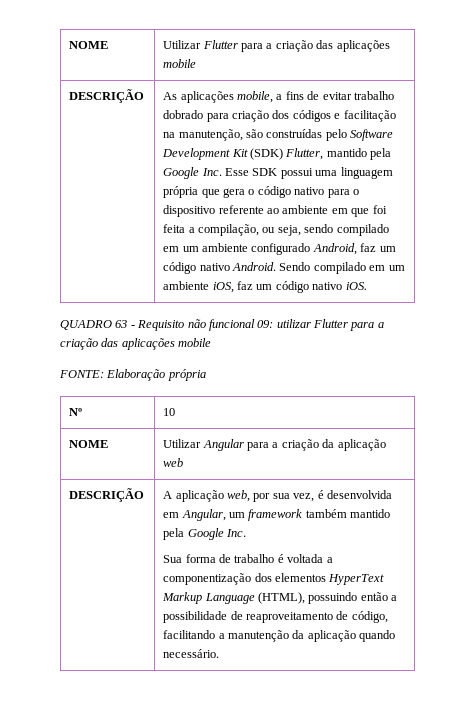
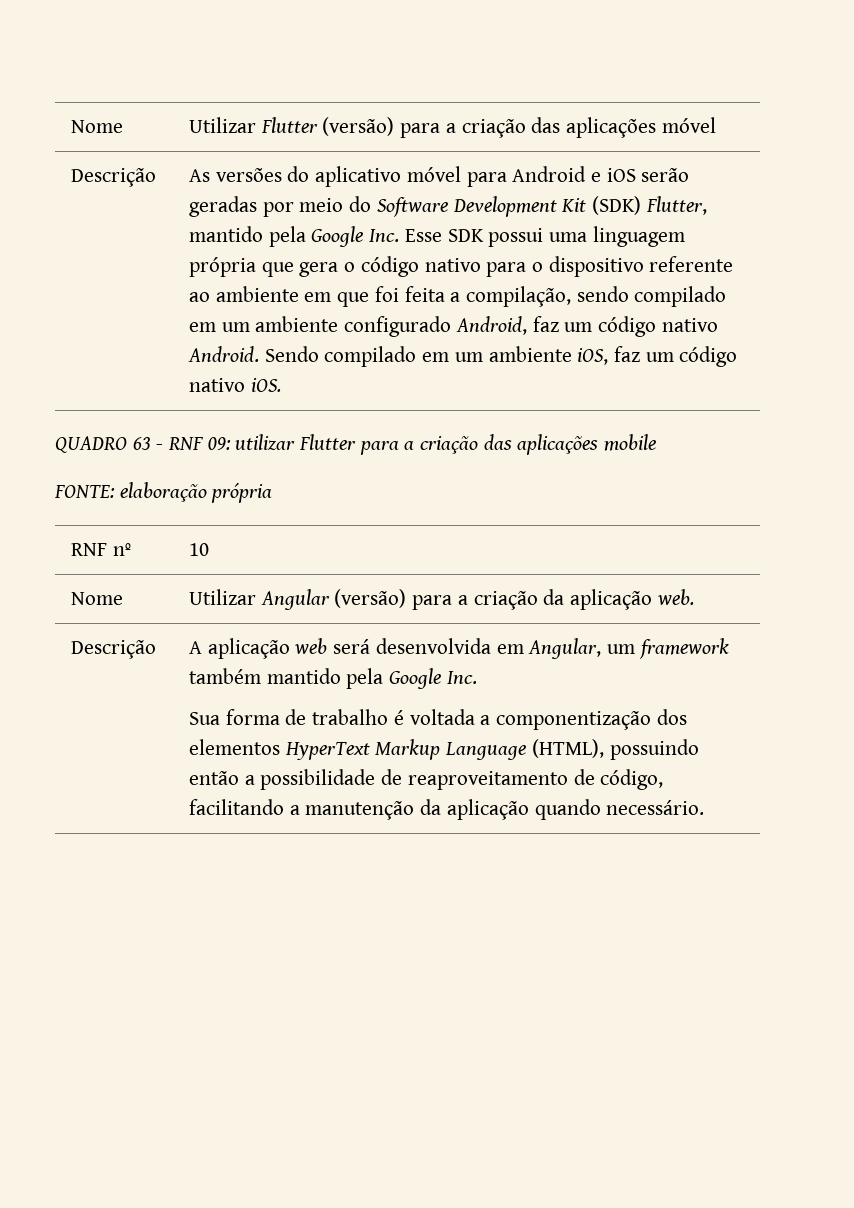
[69,41,109,49] NOME -> [71,120,124,133] Nome
[241,40,390,52] [163,59,197,68] [69,89,145,103] para a criação das aplicações mobile // DESCRIÇÃO -> [322,117,716,138] [71,168,157,187] (versão) para a criação das aplicações móvel // Descrição
[180,91,394,103] [163,110,396,122] [163,129,347,141] aplicações mobile, a fins de evitar trabalho dobrado para criação dos códigos e facilitação na manutenção, são construídas pelo -> [215,166,690,187] [189,196,372,217] versões do aplicativo móvel para Android e iOS serão geradas por meio do
[262,225,301,236] ou seja, -> (571, 296) none
[137,319,255,331] Requisito não funcional -> [168,437,204,450] RNF
[106,369,166,381] Elaboração -> [119,482,207,502] elaboração
[69,408,83,416] Nº -> [71,543,131,556] RNF nº
[69,440,109,448] NOME -> [71,592,124,605] Nome
(244, 445) none -> [334,589,407,608] (versão)
[163,458,184,467] [69,488,145,502] web // DESCRIÇÃO -> [656,589,694,605] [71,640,157,659] web. // Descrição
[227,490,324,502] web, por sua vez, é -> [294,638,371,654] web será

